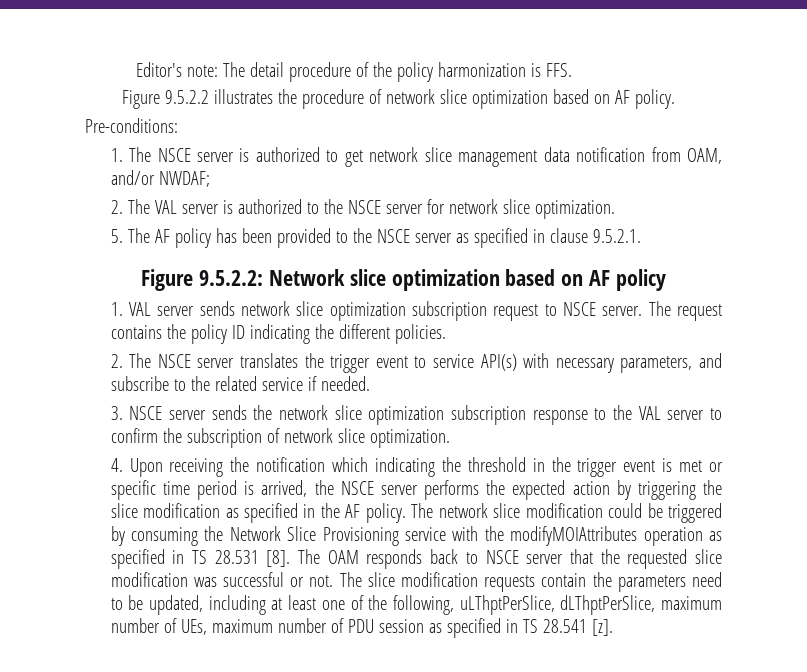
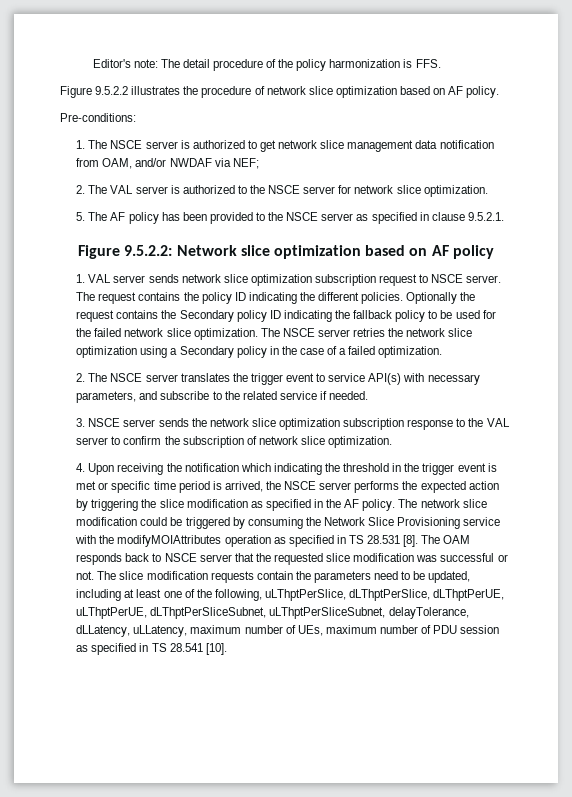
[158,171,210,187] NWDAF; -> [169,158,259,169] NWDAF via NEF;
(446, 334) none -> [406,292,476,304] [76,310,496,322] [76,328,473,340] [76,346,443,358] Optionally the request contains the Secondary policy ID indicating the fallback policy to be used for the failed network slice optimization. The NSCE server retries the network slice optimization using a Secondary policy in the case of a failed optimization.
(656, 605) none -> [433,589,505,601] [76,607,469,619] [76,625,188,637] dLThptPerUE, uLThptPerUE, dLThptPerSliceSubnet, uLThptPerSliceSubnet, delayTolerance, dLLatency, uLLatency,
[591,619,613,636] [z]. -> [205,643,227,655] [10].

